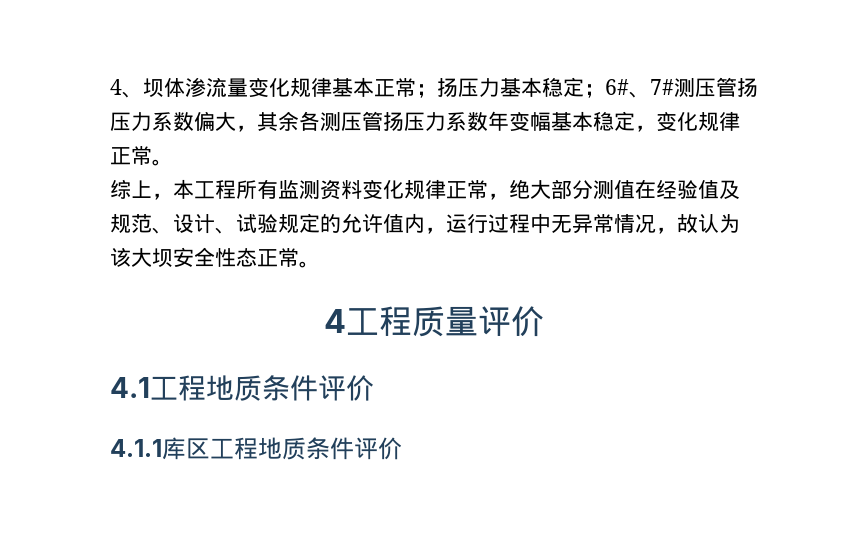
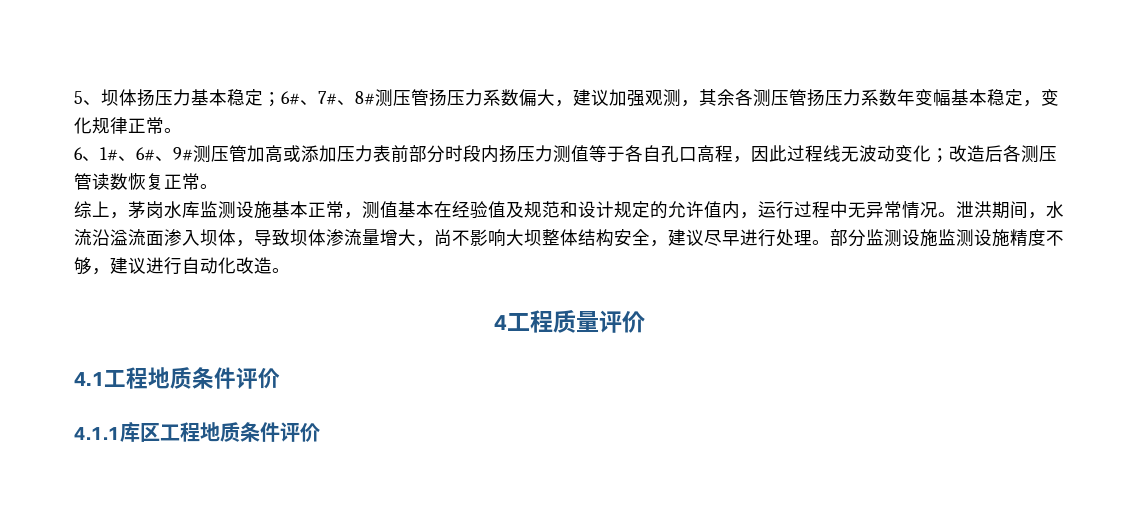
[110,77,437,98] 4、坝体渗流量变化规律基本正常； -> [74,89,137,106] 5、坝体
(674, 87) none -> [337,91,375,105] 、8#
(257, 128) none -> [573,89,699,107] 建议加强观测，
[110,179,635,200] 综上，本工程所有监测资料变化规律正常，绝大部分测值 -> [74,145,1057,163] [74,173,218,190] [74,201,434,219] 6、1#、6#、9#测压管加高或添加压力表前部分时段内扬压力测值等于各自孔口高程，因此过程线无波动变化；改造后各测压管读数恢复正常。 // 综上，茅岗水库监测设施基本正常，测值基本
[152,214,278,234] 、设计、试验 -> [560,201,614,218] 和设计
[656,214,740,234] [110,247,299,267] ，故认为该大坝安全性态正常 -> [938,201,1064,219] [74,229,1064,247] [74,257,272,275] 。泄洪期间，水流沿溢流面渗入坝体，导致坝体渗流量增大，尚不影响大坝整体结构安全，建议尽早进行处理。部分监测设施监测设施精度不够，建议进行自动化改造

